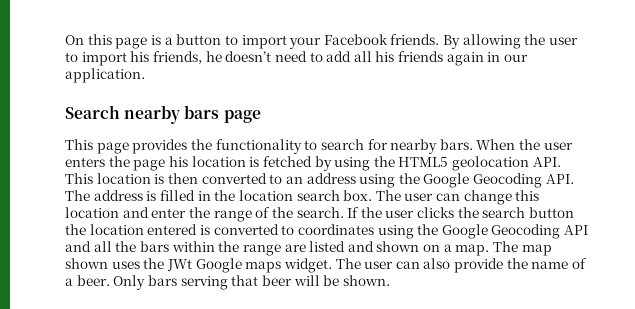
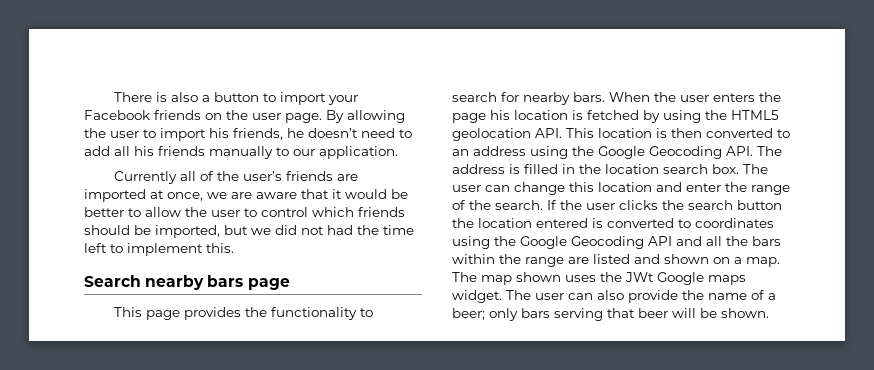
[65,34,161,49] On this page is -> [114,92,199,102] There is also
[390,34,440,45] friends. -> [154,110,322,123] friends on the user page.
[446,52,501,66] again in -> [209,146,289,159] manually to
(145, 75) none -> [114,171,359,184] [84,189,408,202] [84,207,405,217] [84,225,414,238] [84,243,234,256] // Currently all of the user’s friends are imported at once, we are aware that it would be better to allow the user to control which friends should be imported, but we did not had the time left to implement this.
[76,275,146,290] beer. Only -> [452,308,518,321] beer; only

